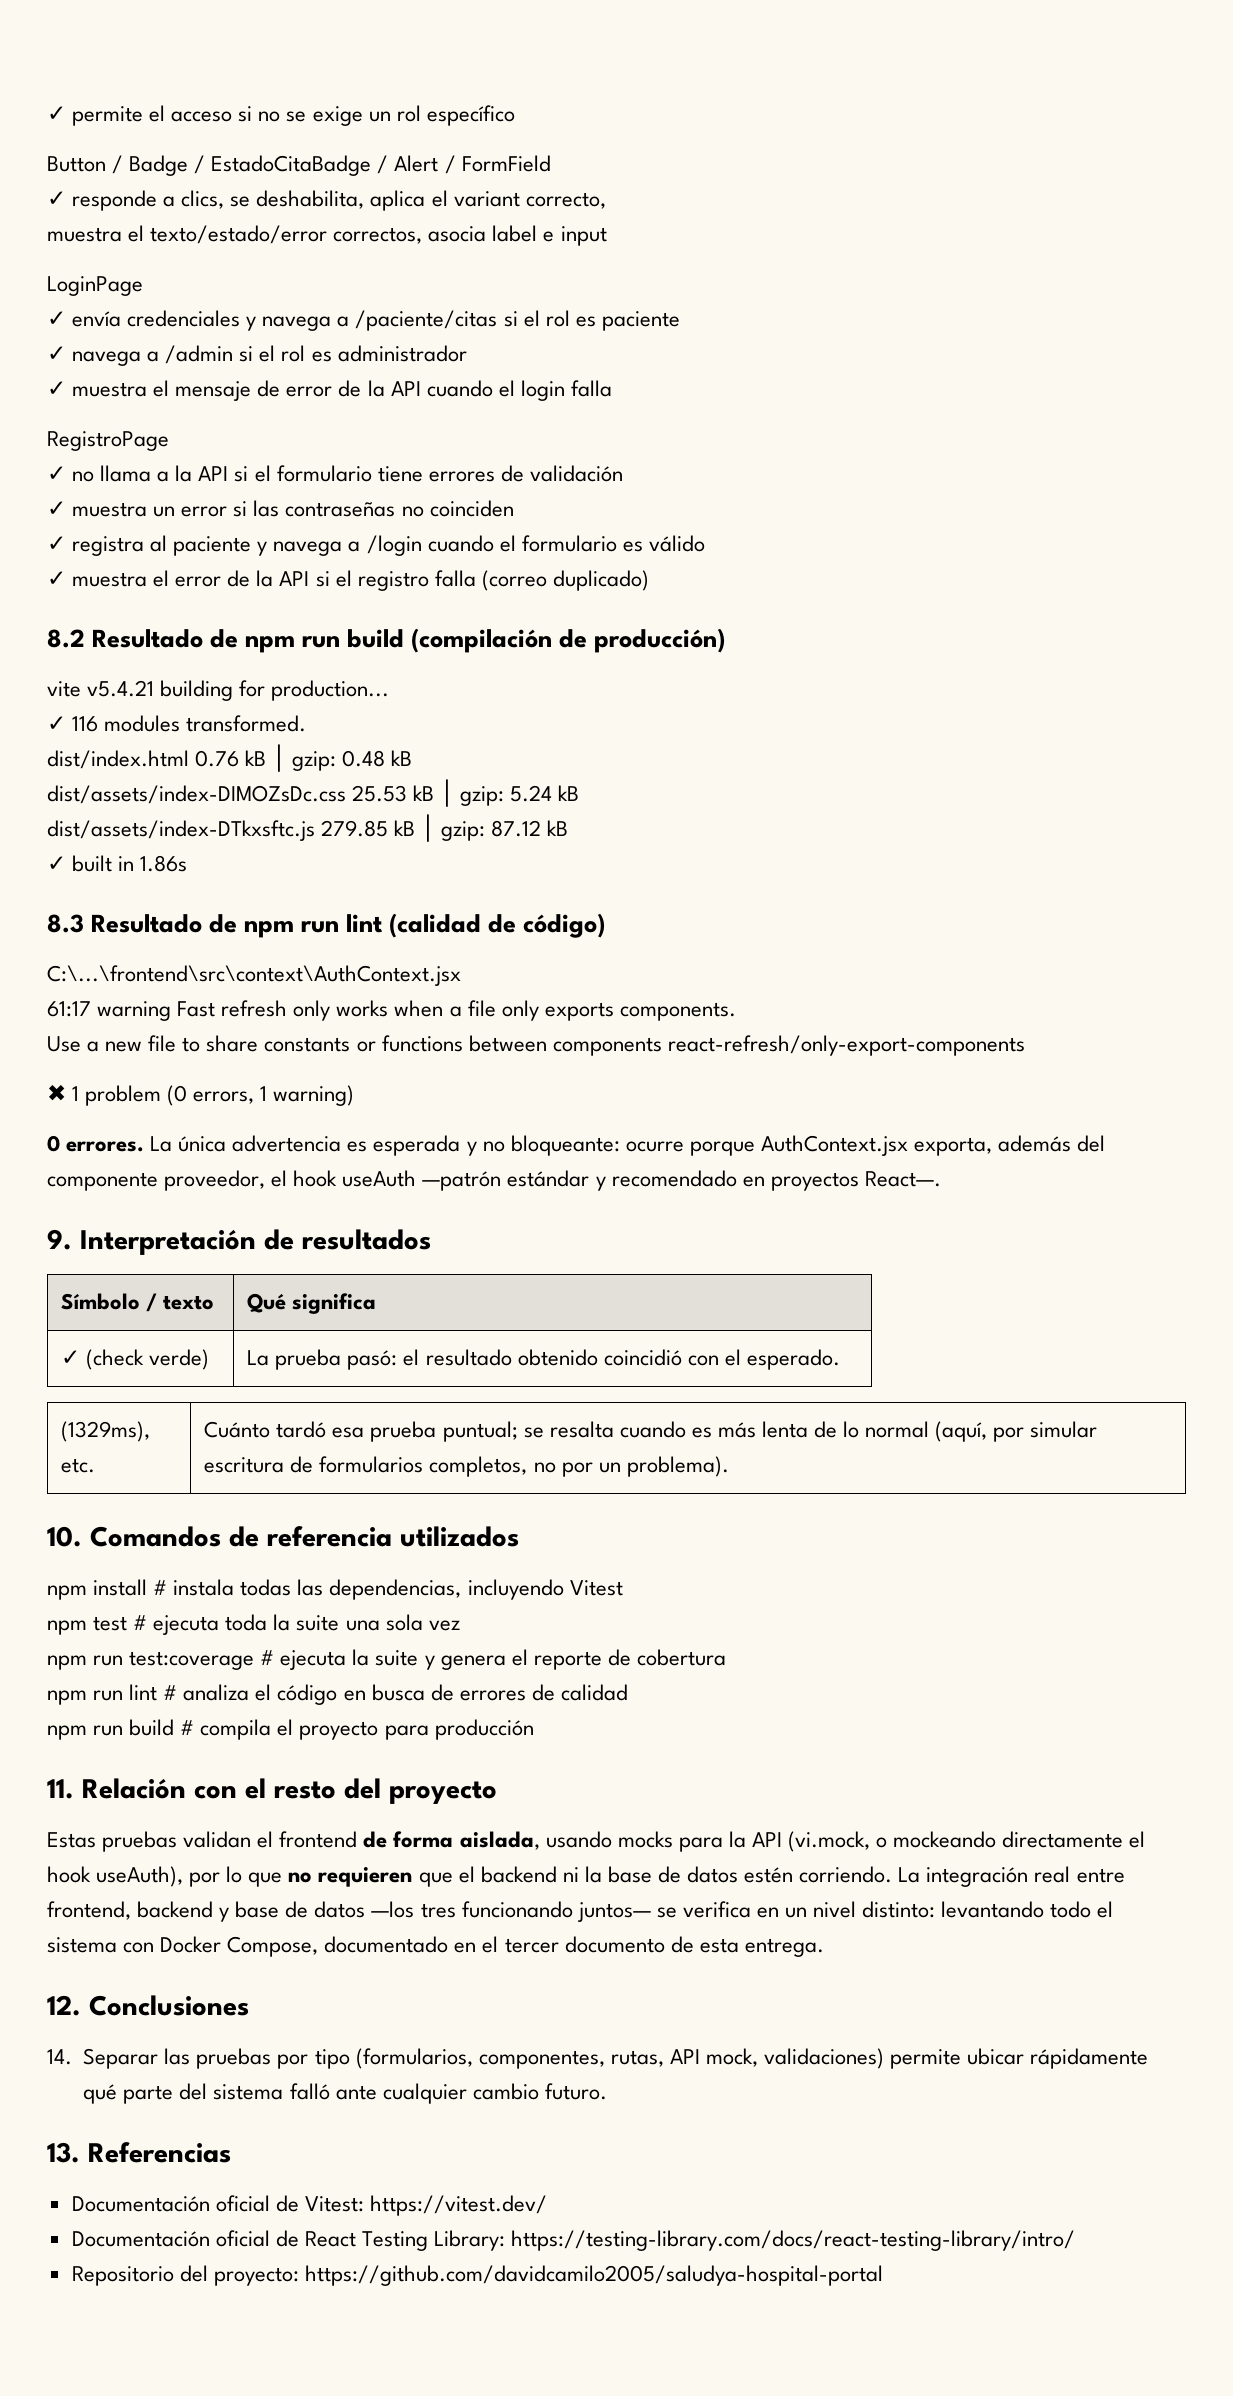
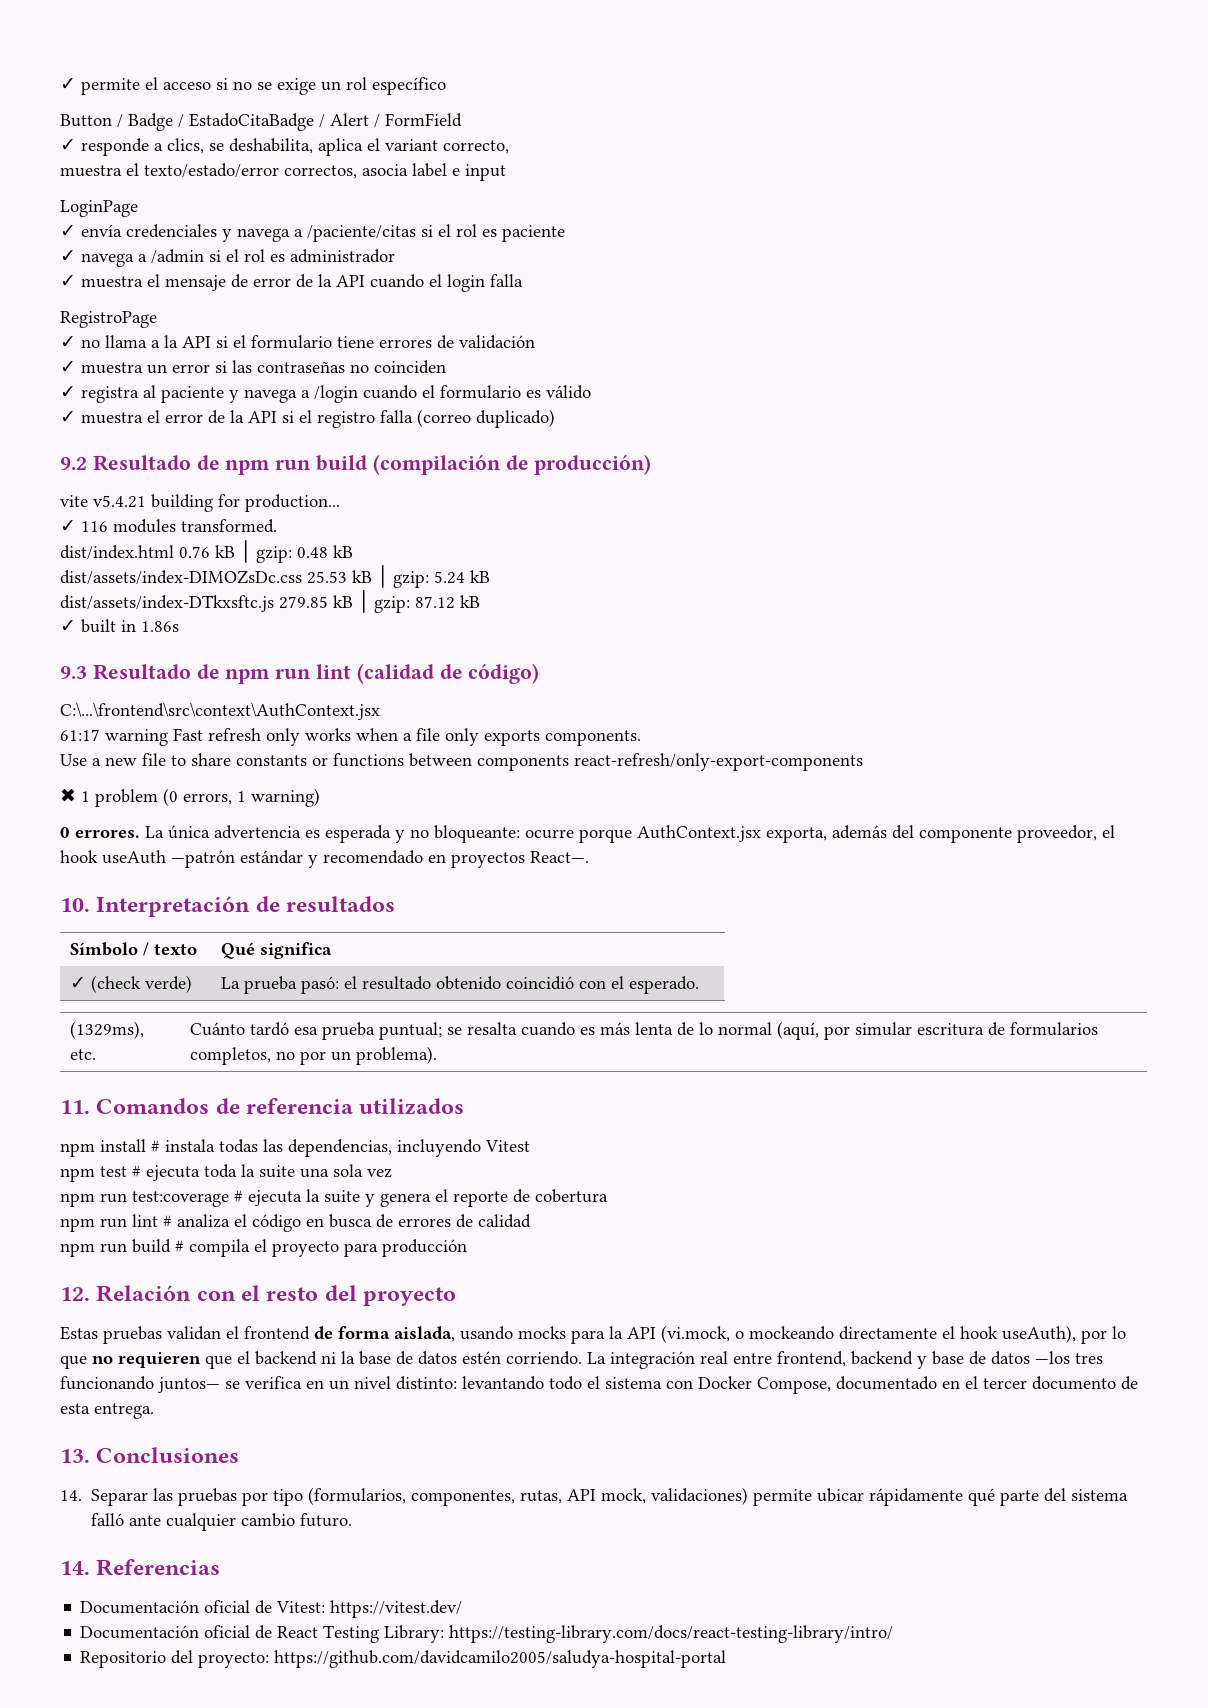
[47,629,85,648] 8.2 -> [60,457,87,470] 9.2
[47,914,84,933] 8.3 -> [60,666,87,679] 9.3
[47,1229,72,1250] 9. -> [60,898,90,912] 10.
[47,1526,82,1547] 10. -> [60,1100,90,1114] 11.
[47,1779,74,1799] 11. -> [60,1287,90,1301] 12.
[47,1995,81,2016] 12. -> [60,1449,90,1463] 13.
[47,2142,80,2163] 13. -> [60,1561,90,1575] 14.

